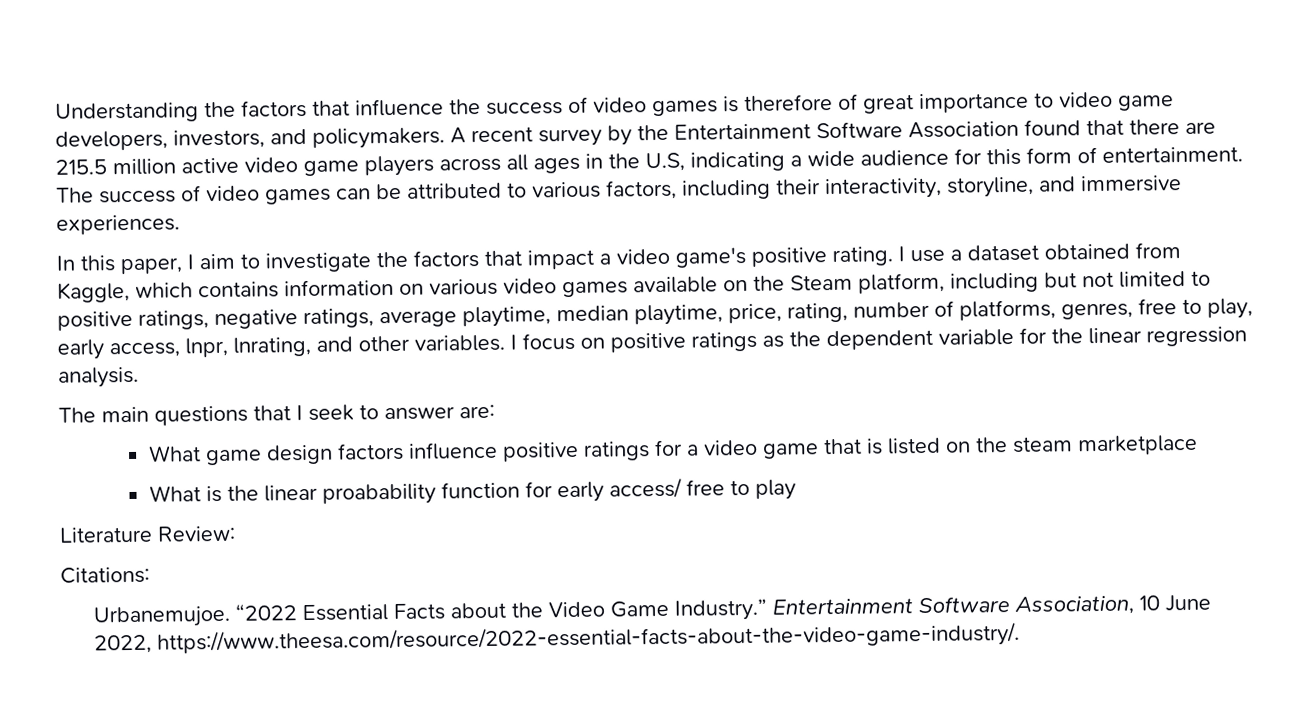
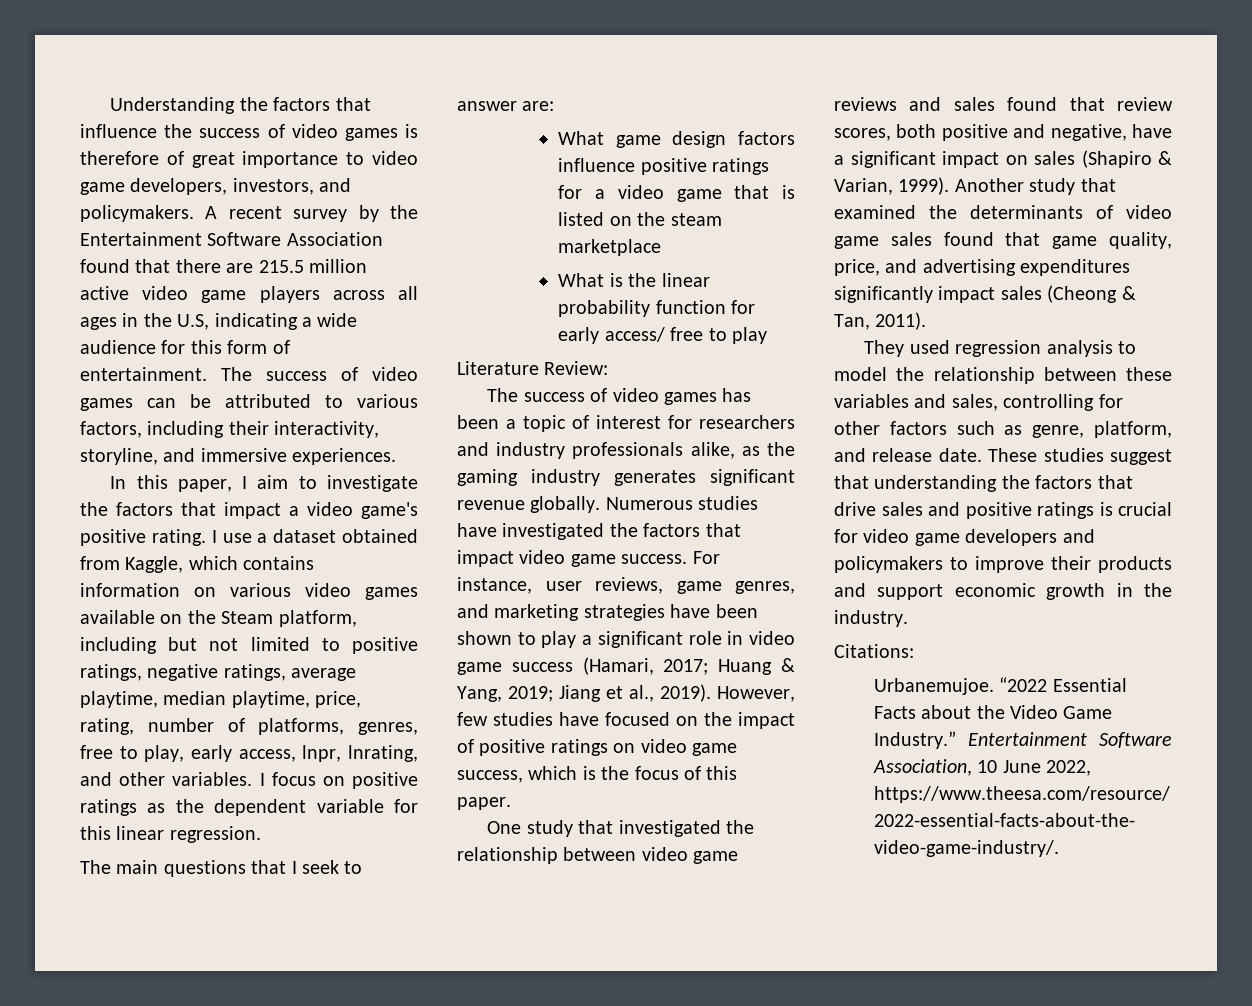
[1051,326,1247,347] [58,366,139,388] the linear regression analysis. -> [80,826,261,843] this linear regression.
[321,483,436,505] proabability -> [558,300,651,317] probability
(236, 533) none -> [487,388,752,405] [457,415,795,432] [457,442,795,459] [457,469,795,486] [457,496,759,513] [457,523,741,540] [457,550,720,567] [457,577,795,594] [457,604,758,621] [457,631,795,648] [457,657,795,675] [457,684,795,702] [457,712,795,729] [457,739,737,756] [457,766,738,783] [457,797,511,810] [487,820,755,837] [457,847,739,864] [834,97,1173,111] [834,124,1172,141] [834,150,1172,168] [834,177,1116,195] [834,205,1172,219] [834,232,1172,249] [834,259,1131,276] [834,285,1136,303] [834,312,927,330] [864,340,1137,357] [834,367,1172,384] [834,394,1123,411] [834,421,1172,438] [834,448,1172,465] [834,475,1133,492] [834,502,1172,519] [834,529,1095,546] [834,556,1172,573] [834,583,1172,600] [834,610,908,627] // The success of video games has been a topic of interest for researchers and industry professionals alike, as the gaming industry generates significant revenue globally. Numerous studies have investigated the factors that impact video game success. For instance, user reviews, game genres, and marketing strategies have been shown to play a significant role in video game success (Hamari, 2017; Huang & Yang, 2019; Jiang et al., 2019). However, few studies have focused on the impact of positive ratings on video game success, which is the focus of this paper. // One study that investigated the relationship between video game reviews and sales found that review scores, both positive and negative, have a significant impact on sales (Shapiro & Varian, 1999). Another study that examined the determinants of video game sales found that game quality, price, and advertising expenditures significantly impact sales (Cheong & Tan, 2011). // They used regression analysis to model the relationship between these variables and sales, controlling for other factors such as genre, platform, and release date. These studies suggest that understanding the factors that drive sales and positive ratings is crucial for video game developers and policymakers to improve their products and support economic growth in the industry.

